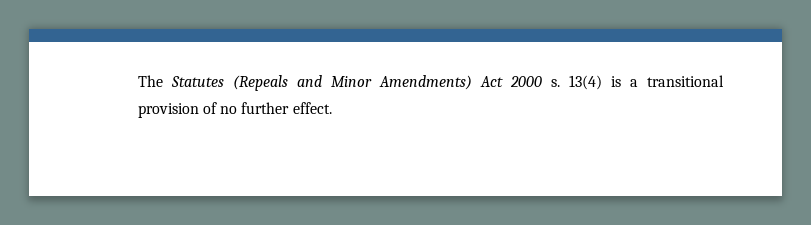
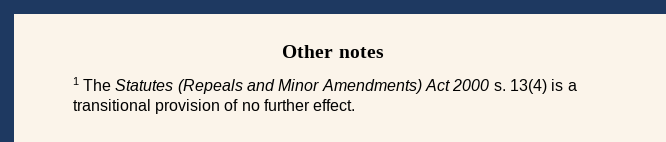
(137, 81) none -> [282,45,384,58] [72,77,79,85] Other notes // 1

